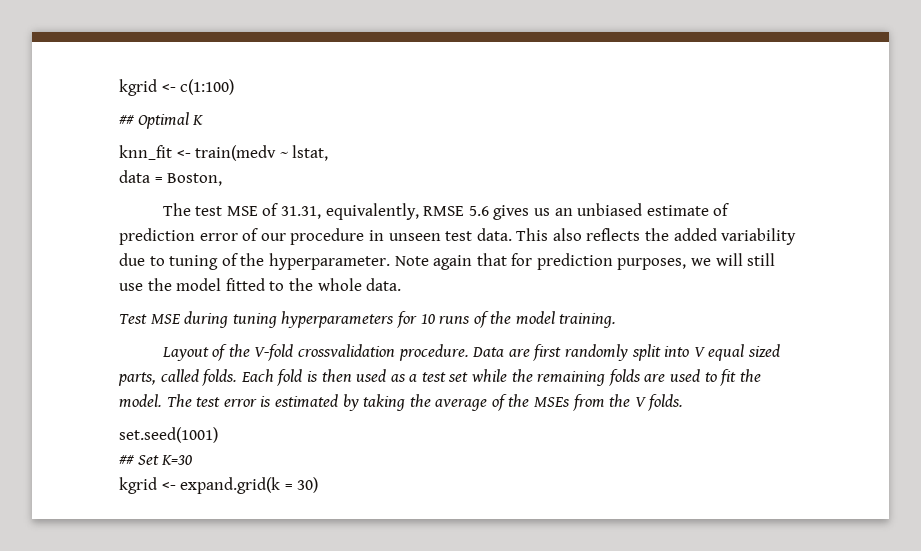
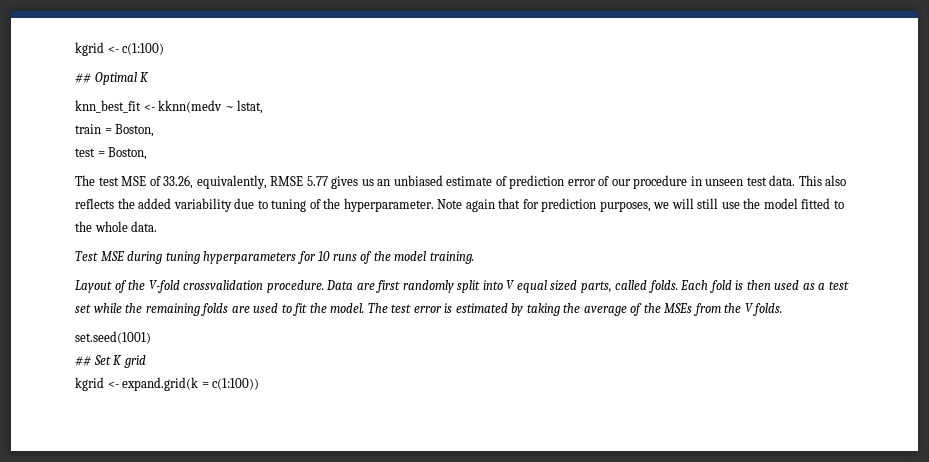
[119,145,277,161] knn_fit <- train(medv -> [75,100,223,113] knn_best_fit <- kknn(medv
[119,170,150,183] data -> [75,124,155,137] [75,148,95,157] train = Boston, // test
[281,206,322,219] 31.31, -> [163,175,194,189] 33.26,
[468,206,489,216] 5.6 -> [306,176,328,186] 5.77
[161,455,193,465] K=30 -> [113,355,146,368] K grid
[297,477,319,493] 30) -> [212,378,260,390] c(1:100))

